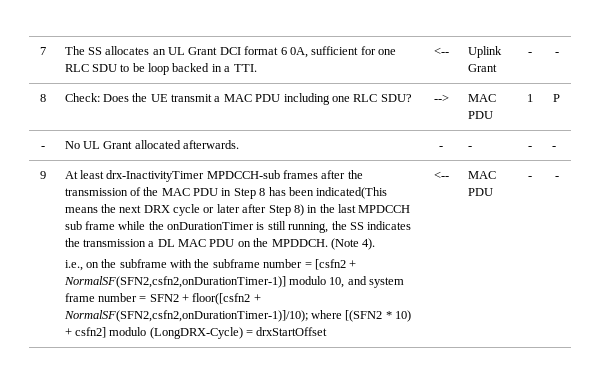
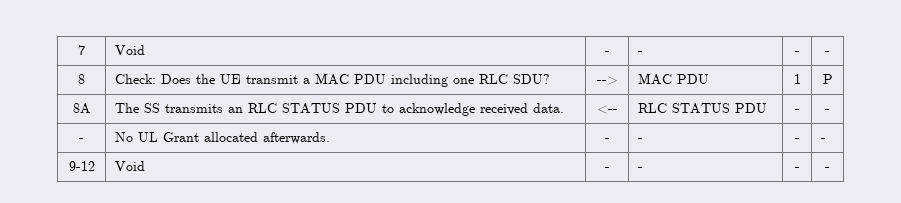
[64,46,397,58] [64,63,257,75] [433,47,449,55] [467,46,502,58] [467,64,497,72] The SS allocates an UL Grant DCI format 6 0A, sufficient for one RLC SDU to be loop backed in a TTI. | <-- | Uplink Grant -> [115,45,146,55] [604,51,610,55] [638,51,644,55] Void | - | -
(560, 98) none -> [72,103,91,114] [115,103,565,116] [596,105,618,114] [638,103,768,114] [794,109,800,113] [825,109,830,113] // 8A | The SS transmits an RLC STATUS PDU to acknowledge received data. | <-- | RLC STATUS PDU | - | -
[39,171,46,179] [64,170,363,182] [64,187,388,199] [64,204,411,216] [64,221,412,233] [64,238,376,250] [64,259,357,271] [63,276,405,288] [64,293,261,305] [63,310,412,322] [64,327,328,339] [433,171,449,179] [467,171,496,179] [467,188,493,196] [527,176,532,179] [554,176,559,179] 9 | At least drx-InactivityTimer MPDCCH-sub frames after the transmission of the MAC PDU in Step 8 has been indicated(This means the next DRX cycle or later after Step 8) in the last MPDCCH sub frame while the onDurationTimer is still running, the SS indicates the transmission a DL MAC PDU on the MPDDCH. (Note 4). // i.e., on the subframe with the subframe number = [csfn2 + NormalSF(SFN2,csfn2,onDurationTimer-1)] modulo 10, and system frame number = SFN2 + floor([csfn2 + NormalSF(SFN2,csfn2,onDurationTimer-1)]/10); where [(SFN2 * 10) + csfn2] modulo (LongDRX-Cycle) = drxStartOffset | <-- | MAC PDU | - | - -> [68,161,95,171] [115,161,146,171] [604,167,610,171] [638,167,644,171] [794,167,800,171] [825,167,830,171] 9-12 | Void | - | - | - | -

